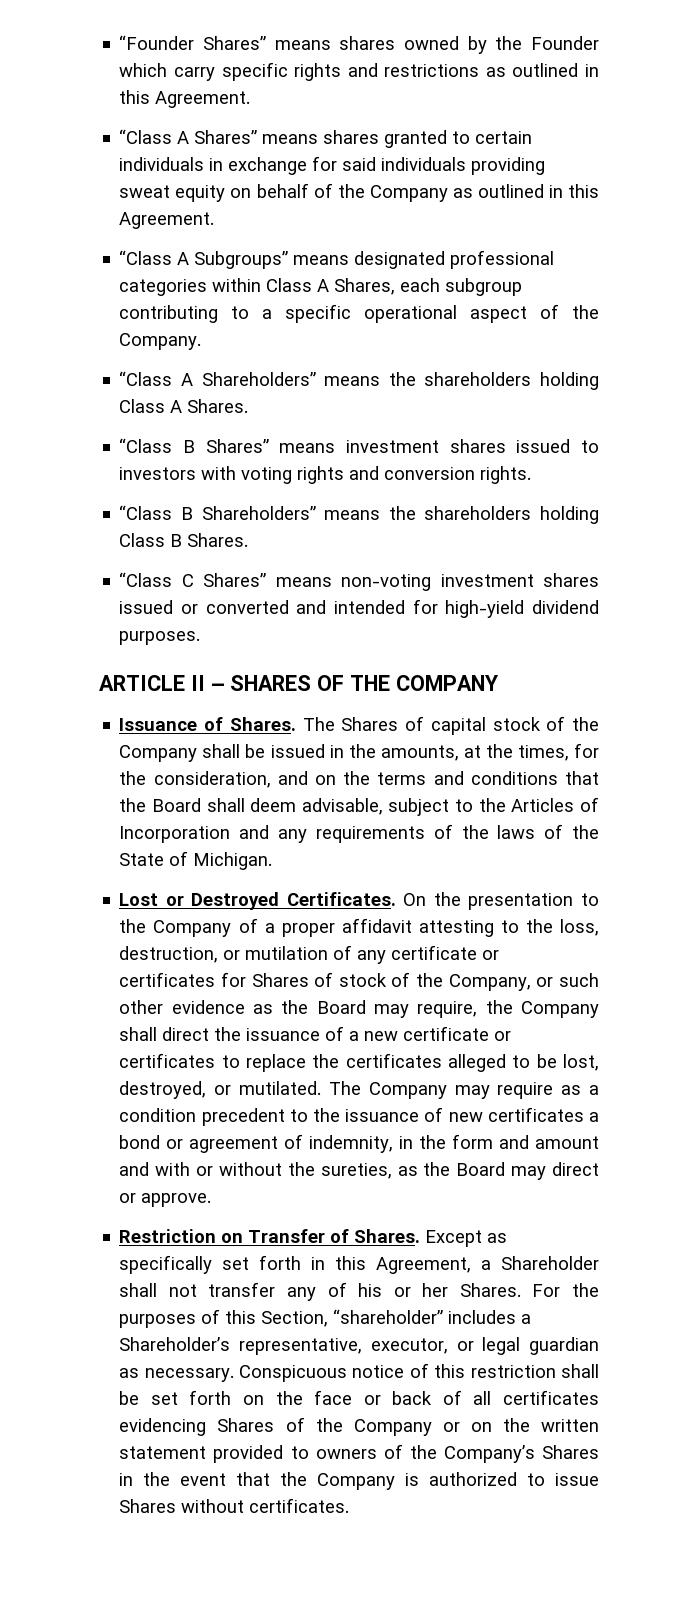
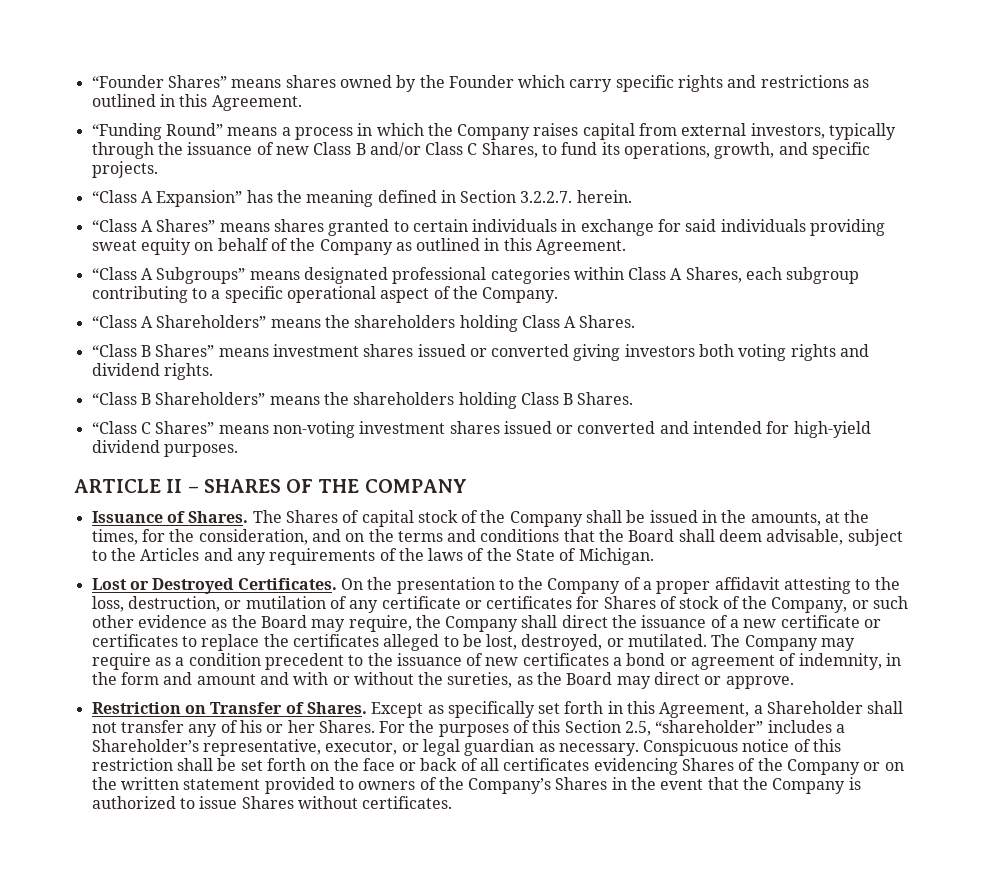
(251, 99) none -> [91,123,897,140] [91,142,871,159] [91,161,158,178] [91,190,632,207] // “Funding Round” means a process in which the Company raises capital from external investors, typically through the issuance of new Class B and/or Class C Shares, to fund its operations, growth, and specific projects. // “Class A Expansion” has the meaning defined in Section 3.2.2.7. herein.
[581,440,599,453] [119,466,237,480] to investors with -> [469,344,735,361] or converted giving investors both
[384,467,476,480] conversion -> [91,363,160,376] dividend
[580,797,599,812] [119,826,231,843] of Incorporation -> (200, 554) none
[261,1311,329,1327] Section, -> [564,720,652,736] Section 2.5,

